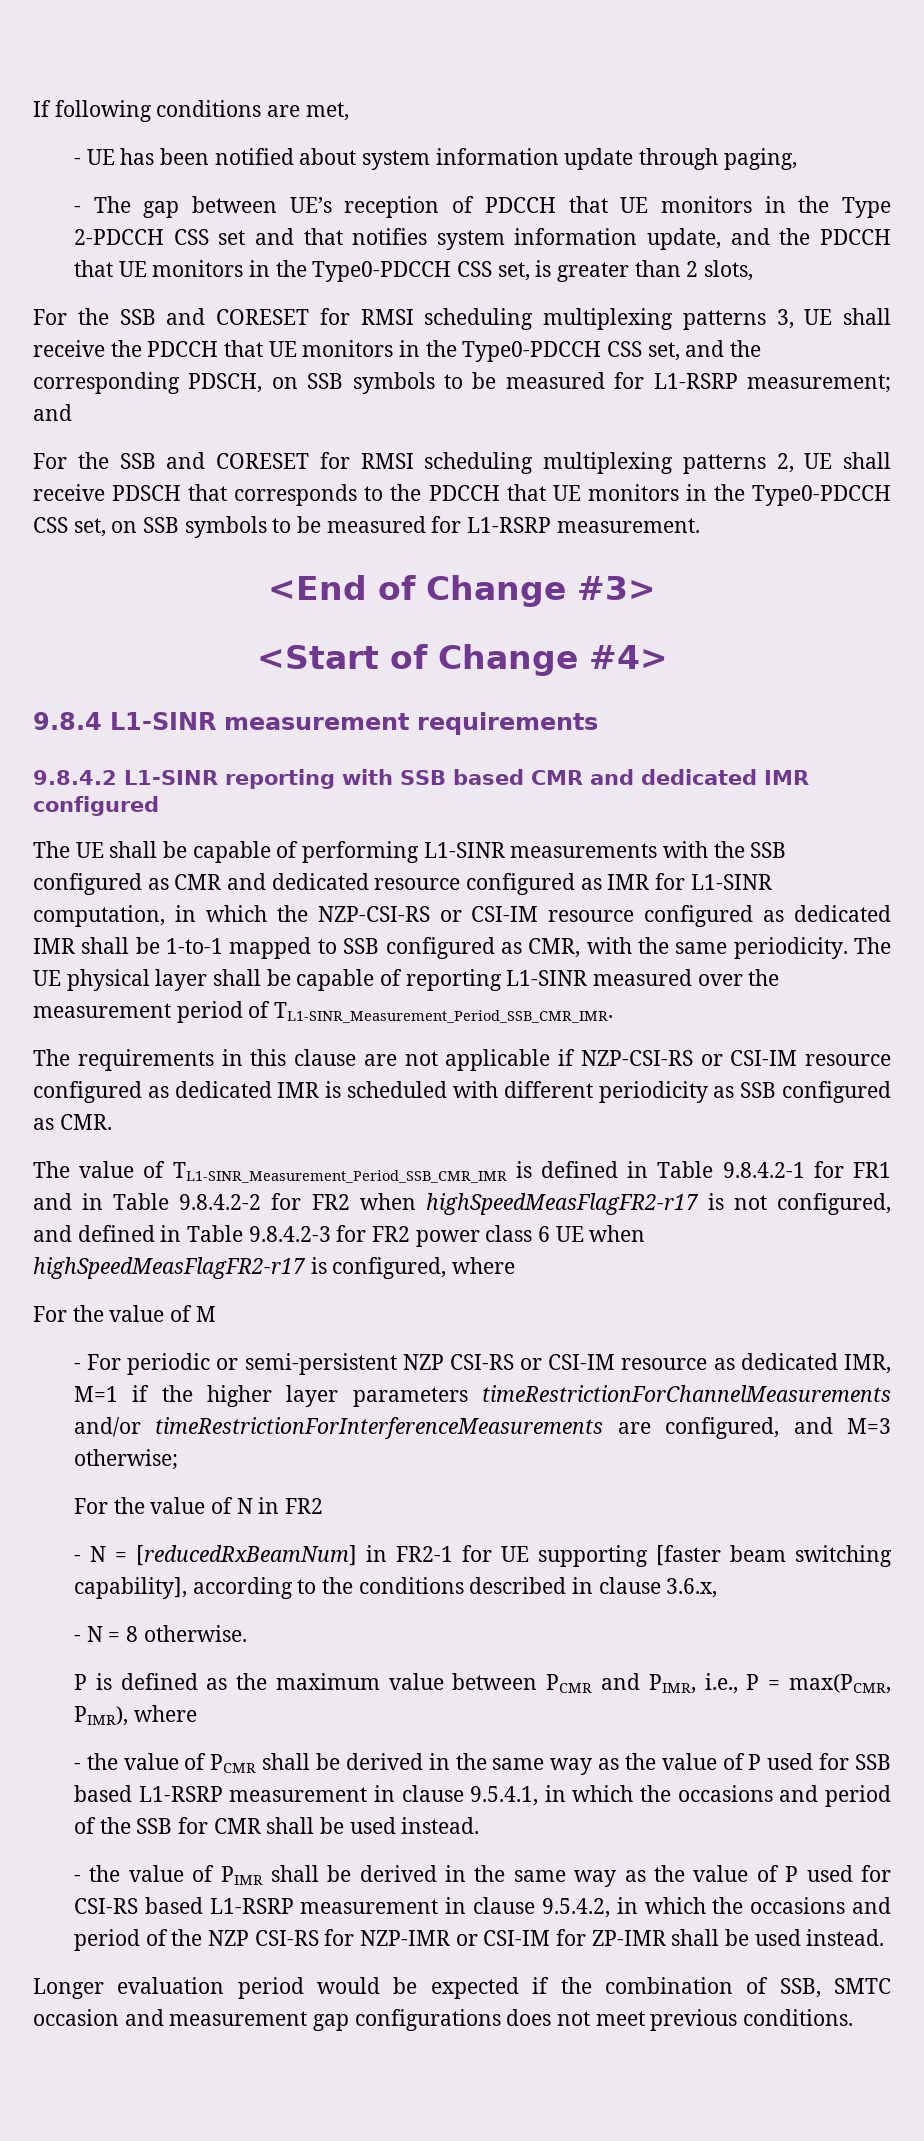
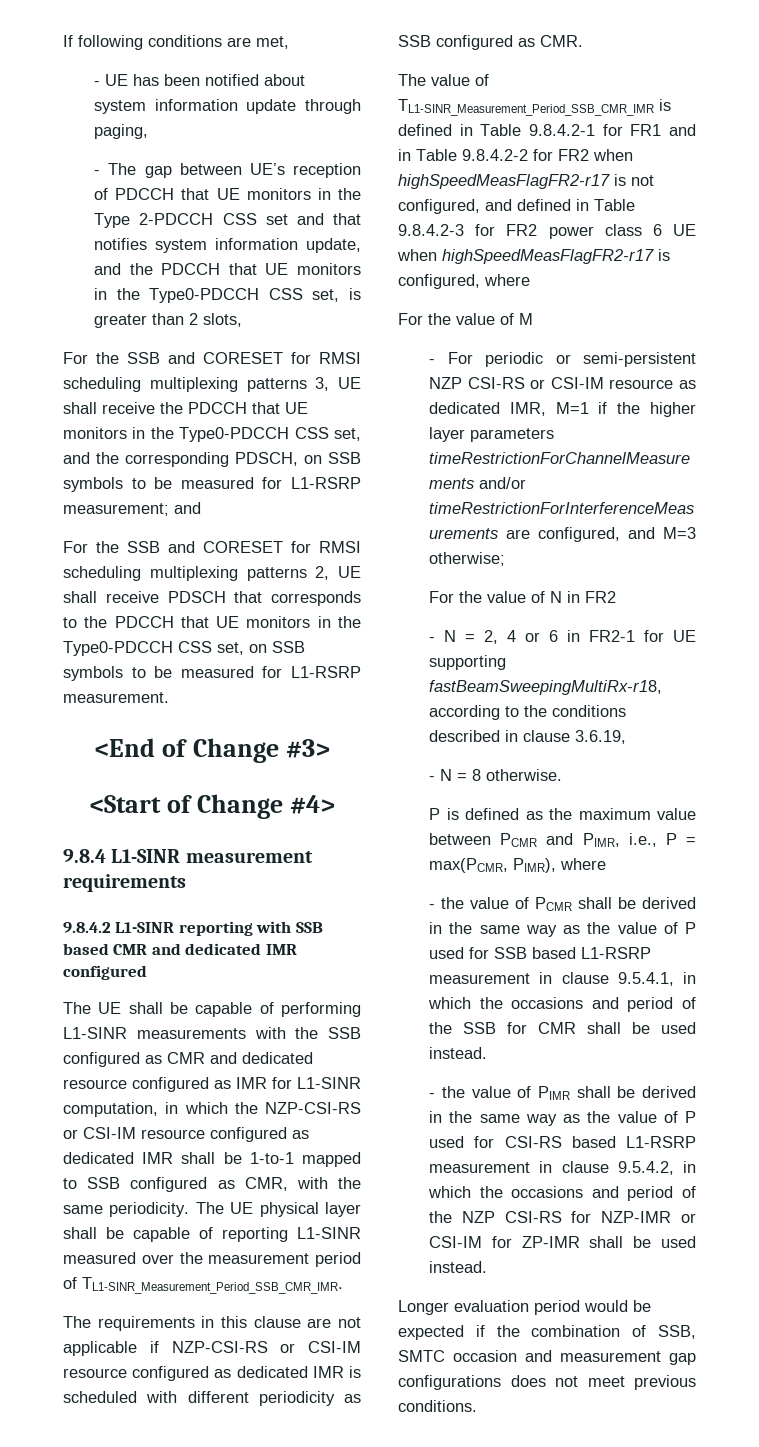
[135,1545,357,1566] [reducedRxBeamNum] -> [484,630,559,644] 2, 4 or 6
[655,1545,892,1567] [73,1577,187,1599] [faster beam switching capability], -> [429,680,663,695] fastBeamSweepingMultiRx-r18,
[666,1578,718,1598] 3.6.x, -> [575,730,627,744] 3.6.19,

